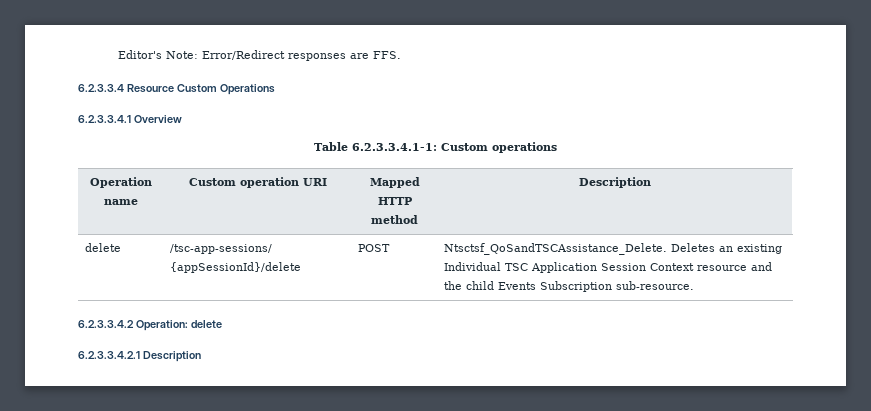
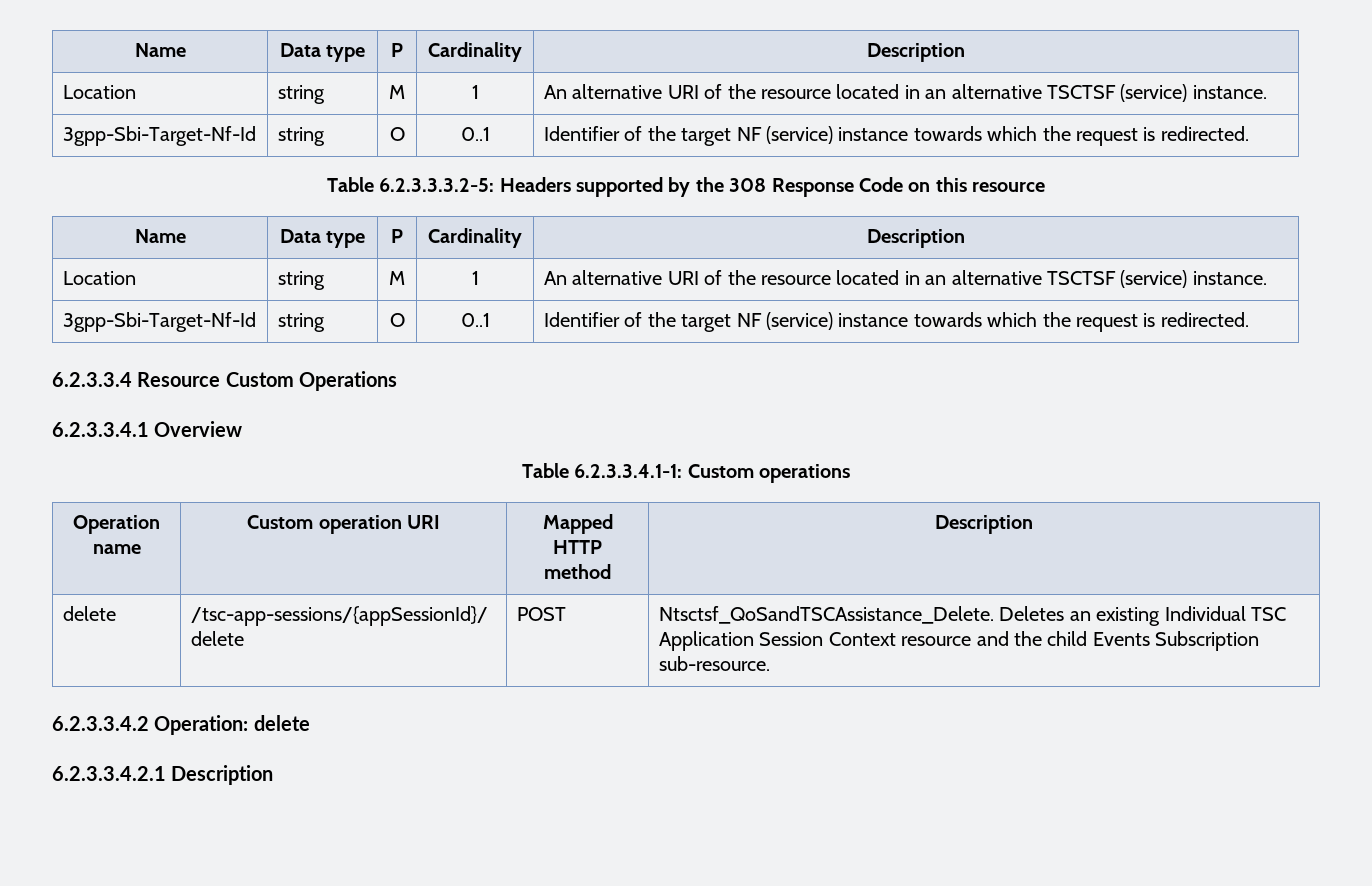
[118,50,402,61] Editor's Note: Error/Redirect responses are FFS. -> [134,43,186,57] [279,43,366,62] [391,43,403,57] [428,42,522,62] [867,43,965,62] [62,85,136,99] [277,85,325,104] [389,85,405,99] [471,85,479,99] [543,84,1267,102] [62,126,256,146] [277,127,325,146] [389,127,405,141] [460,127,490,141] [543,126,1249,146] [326,177,1046,197] [134,229,186,243] [279,229,366,248] [391,229,403,243] [428,228,522,248] [867,229,965,248] [62,271,136,285] [277,271,325,290] [389,271,405,285] [471,271,479,285] [543,270,1267,288] [62,312,256,332] [277,313,325,332] [389,313,405,327] [460,313,490,327] [543,312,1249,332] Name | Data type | P | Cardinality | Description // Location | string | M | 1 | An alternative URI of the resource located in an alternative TSCTSF (service) instance. // 3gpp-Sbi-Target-Nf-Id | string | O | 0..1 | Identifier of the target NF (service) instance towards which the request is redirected. // Table 6.2.3.3.3.2-5: Headers supported by the 308 Response Code on this resource // Name | Data type | P | Cardinality | Description // Location | string | M | 1 | An alternative URI of the resource located in an alternative TSCTSF (service) instance. // 3gpp-Sbi-Target-Nf-Id | string | O | 0..1 | Identifier of the target NF (service) instance towards which the request is redirected.

